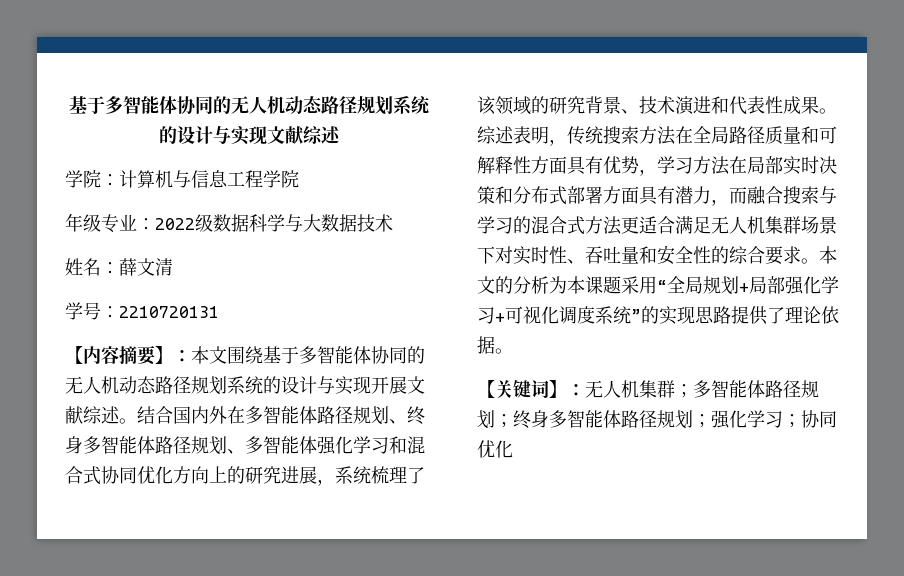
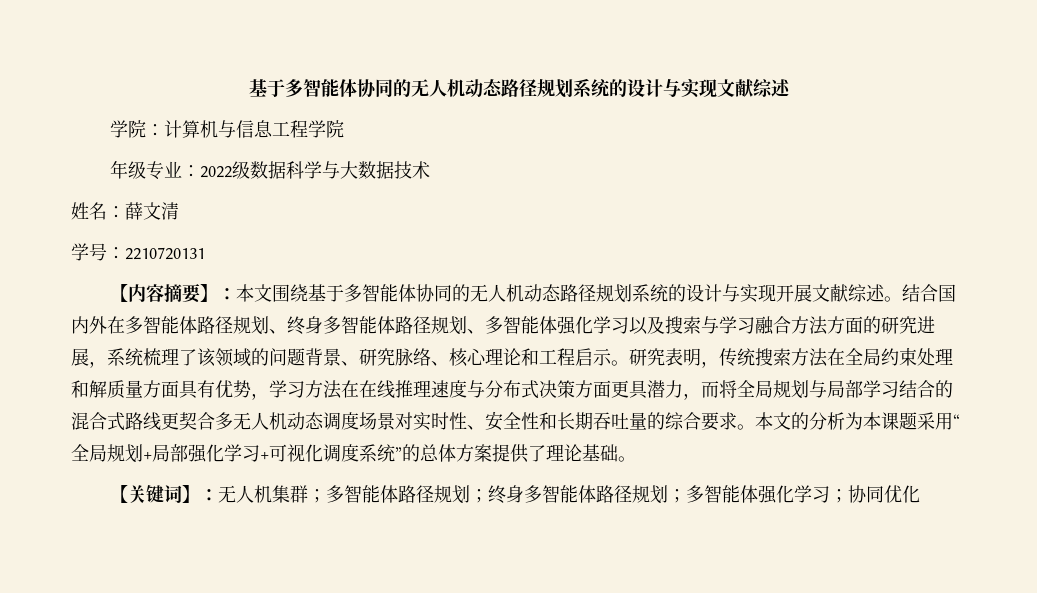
[389,436,425,454] [65,466,227,485] 和混合式协同优化方向上 -> [629,316,863,335] 以及搜索与学习融合方法方面
[549,96,837,115] [477,126,514,144] 研究背景、技术演进和代表性成果。综述 -> [269,348,665,367] 问题背景、研究脉络、核心理论和工程启示。研究
[729,126,837,145] [477,156,531,174] 路径质量和可解释性 -> [881,348,953,366] [71,380,143,399] 约束处理和解质量
[747,156,837,175] [477,186,837,206] [477,216,837,235] [477,245,711,265] 局部实时决策和分布式部署方面具有潜力，而融合搜索与学习的混合式方法更适合满足无人机集群场景下对实时性、吞吐量和安全性 -> [359,380,953,400] [71,411,647,431] 在线推理速度与分布式决策方面更具潜力，而将全局规划与局部学习结合的混合式路线更契合多无人机动态调度场景对实时性、安全性和长期吞吐量
[659,306,731,325] 实现思路 -> [420,444,492,462] 总体方案
[821,306,839,324] [477,336,495,354] 依据 -> [582,444,618,462] 基础
(711, 421) none -> [685,485,758,503] 多智能体

